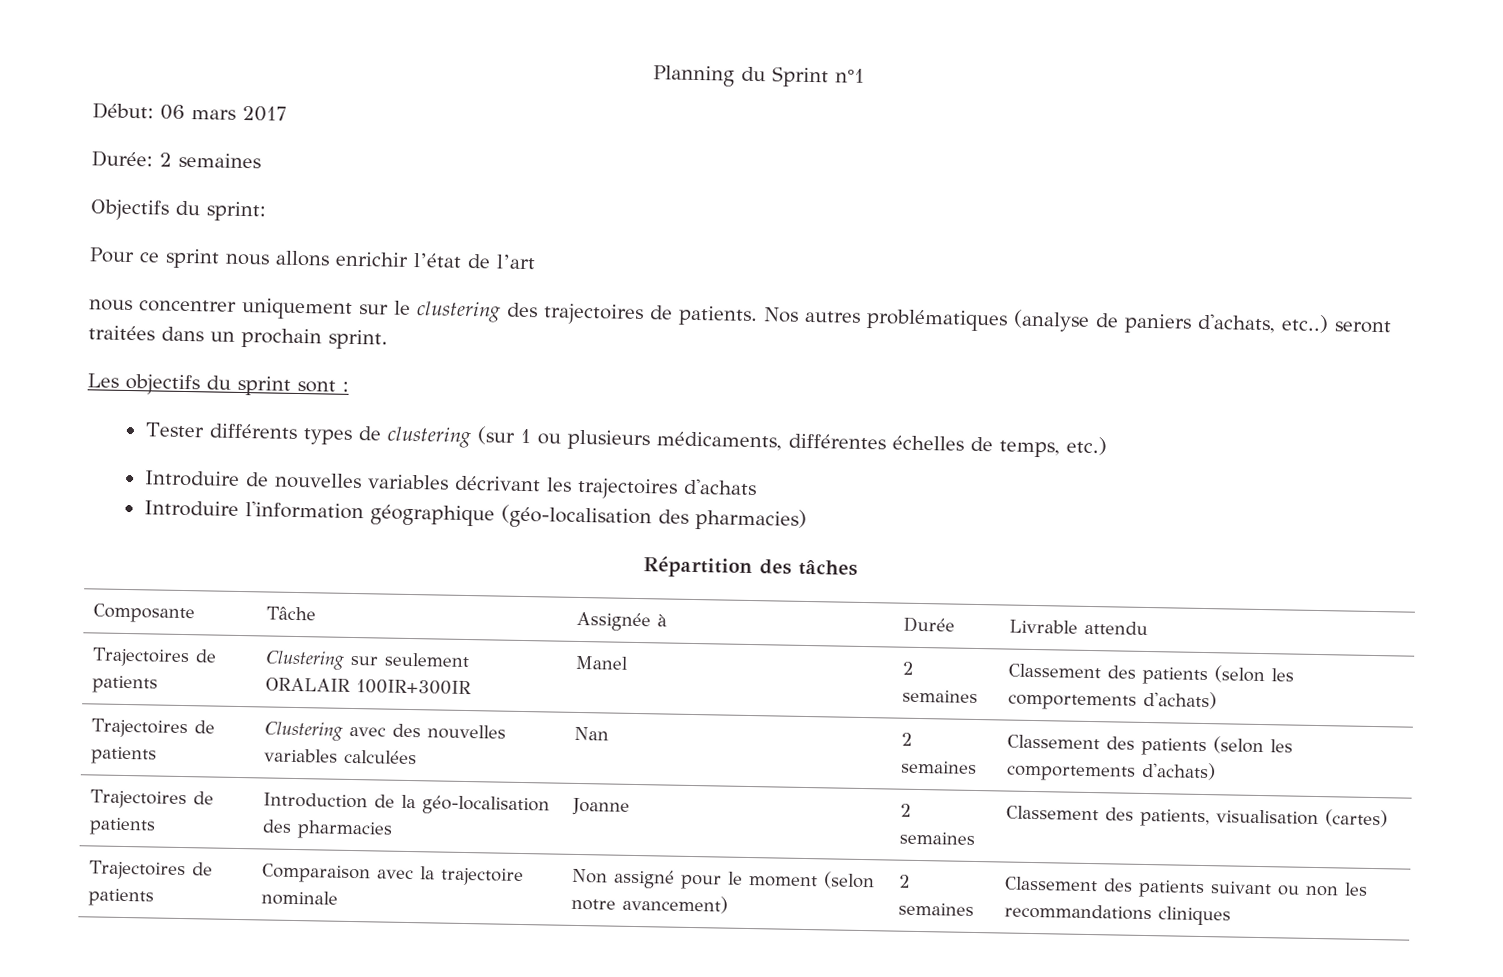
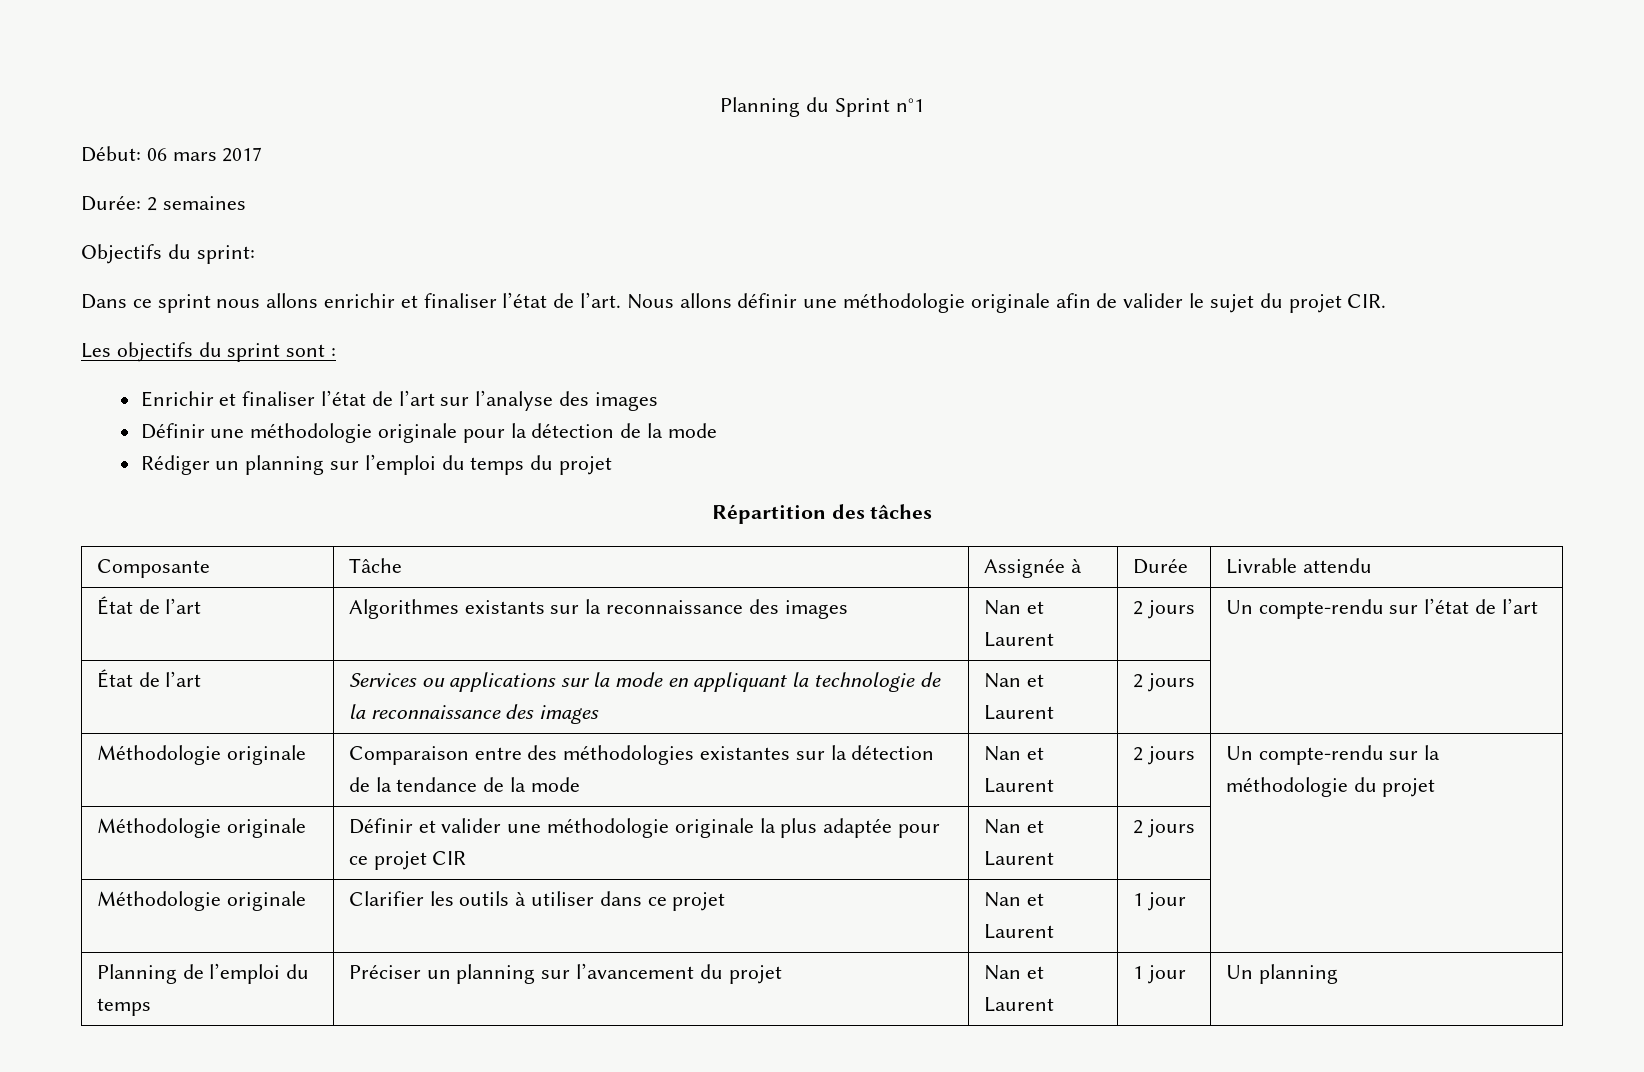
[89,247,135,264] Pour -> [81,294,127,309] Dans
[412,252,536,270] [89,297,1392,334] [88,325,388,350] l’état de l’art // nous concentrer uniquement sur le clustering des trajectoires de patients. Nos autres problématiques (analyse de paniers d'achats, etc..) seront traitées dans un prochain sprint. -> [400,292,1387,313] et finaliser l’état de l’art. Nous allons définir une méthodologie originale afin de valider le sujet du projet CIR.
[144,422,1107,458] [143,470,757,500] [143,500,807,531] Tester différents types de clustering (sur 1 ou plusieurs médicaments, différentes échelles de temps, etc.) // Introduire de nouvelles variables décrivant les trajectoires d'achats // Introduire l'information géographique (géo-localisation des pharmacies) -> [140,390,658,411] [140,423,717,443] [140,454,612,475] Enrichir et finaliser l’état de l’art sur l’analyse des images // Définir une méthodologie originale pour la détection de la mode // Rédiger un planning sur l’emploi du temps du projet
[92,647,218,668] [92,675,159,694] [265,650,471,670] [265,677,473,696] [575,655,630,670] [902,661,915,675] [902,689,979,704] [1008,663,1295,686] [1008,690,1218,711] [91,718,216,739] [91,746,158,765] [264,721,507,741] [264,748,418,765] [574,726,610,741] [901,732,914,746] [901,760,978,775] [1007,734,1294,757] [1006,761,1217,782] [90,789,215,810] [89,817,157,836] [263,792,551,816] [262,819,394,840] [572,797,631,816] [900,803,913,817] [899,831,976,846] [1006,805,1389,828] [89,860,214,881] [88,888,155,907] [261,863,525,887] [261,890,339,906] [572,868,876,890] [571,894,729,914] [898,874,912,888] [898,902,975,916] [1004,876,1369,899] [1004,903,1232,926] Trajectoires de patients | Clustering sur seulement ORALAIR 100IR+300IR | Manel | 2 semaines | Classement des patients (selon les comportements d'achats) // Trajectoires de patients | Clustering avec des nouvelles variables calculées | Nan | 2 semaines | Classement des patients (selon les comportements d'achats) // Trajectoires de patients | Introduction de la géo-localisation des pharmacies | Joanne | 2 semaines | Classement des patients, visualisation (cartes) // Trajectoires de patients | Comparaison avec la trajectoire nominale | Non assigné pour le moment (selon notre avancement) | 2 semaines | Classement des patients suivant ou non les recommandations cliniques -> [96,596,202,615] [348,599,848,619] [983,600,1044,615] [983,632,1054,647] [1132,600,1195,619] [1225,598,1538,619] [96,669,202,688] [348,672,941,692] [348,704,600,724] [983,673,1044,688] [983,705,1054,720] [1132,673,1195,692] [96,745,306,765] [348,745,935,765] [348,777,580,792] [983,746,1044,761] [983,778,1054,793] [1132,746,1195,765] [1225,745,1441,765] [1225,777,1436,797] [96,818,306,838] [348,818,940,838] [348,851,467,870] [983,819,1044,834] [983,851,1054,866] [1132,819,1195,838] [96,891,306,911] [348,891,726,911] [983,892,1044,907] [983,924,1054,939] [1132,892,1186,911] [96,963,310,984] [96,998,151,1016] [348,963,782,984] [983,965,1044,980] [983,997,1054,1012] [1132,965,1186,984] [1225,964,1338,984] État de l’art | Algorithmes existants sur la reconnaissance des images | Nan et Laurent | 2 jours | Un compte-rendu sur l’état de l’art // État de l’art | Services ou applications sur la mode en appliquant la technologie de la reconnaissance des images | Nan et Laurent | 2 jours | // Méthodologie originale | Comparaison entre des méthodologies existantes sur la détection de la tendance de la mode | Nan et Laurent | 2 jours | Un compte-rendu sur la méthodologie du projet // Méthodologie originale | Définir et valider une méthodologie originale la plus adaptée pour ce projet CIR | Nan et Laurent | 2 jours | // Méthodologie originale | Clarifier les outils à utiliser dans ce projet | Nan et Laurent | 1 jour | // Planning de l’emploi du temps | Préciser un planning sur l’avancement du projet | Nan et Laurent | 1 jour | Un planning

